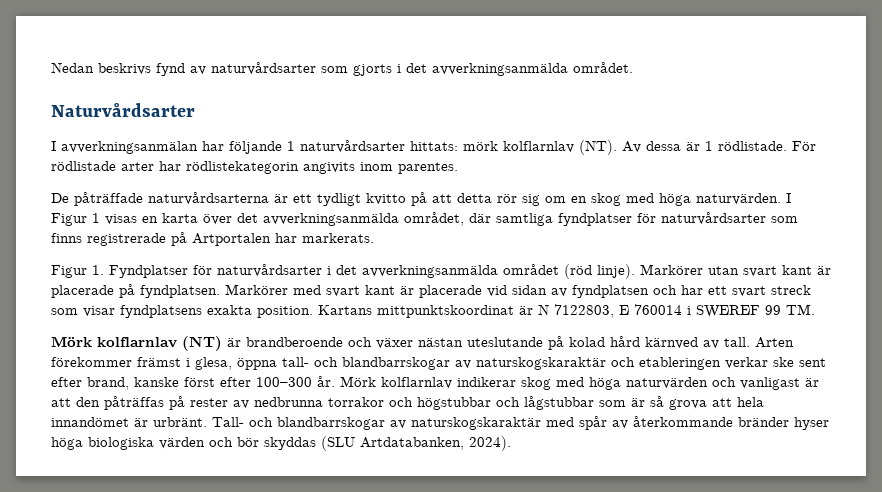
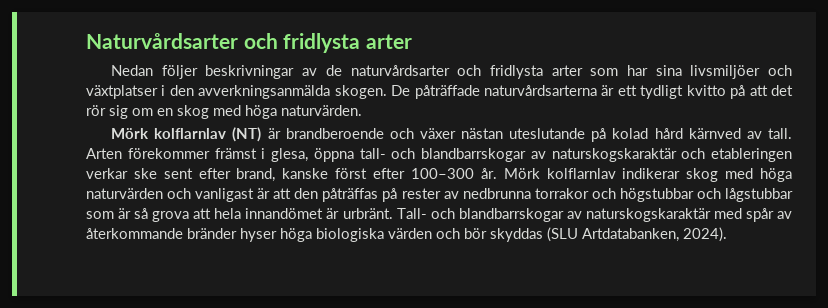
[51,62,633,76] [51,103,195,117] [51,140,816,155] [51,161,458,174] Nedan beskrivs fynd av naturvårdsarter som gjorts i det avverkningsanmälda området. // Naturvårdsarter // I avverkningsanmälan har följande 1 naturvårdsarter hittats: mörk kolflarnlav (NT). Av dessa är 1 rödlistade. För rödlistade arter har rödlistekategorin angivits inom parentes. // -> [86,33,412,53] [111,65,792,79] [86,85,387,99] Naturvårdsarter och fridlysta arter // Nedan följer beskrivningar av de naturvårdsarter och fridlysta arter som har sina livsmiljöer och växtplatser i den avverkningsanmälda skogen.
[457,193,492,203] detta -> [771,85,794,96] det
[786,193,791,203] [51,212,798,226] [51,232,374,246] [51,264,831,279] [51,284,811,298] [51,304,815,318] I Figur 1 visas en karta över det avverkningsanmälda området, där samtliga fyndplatser för naturvårdsarter som finns registrerade på Artportalen har markerats. // Figur 1. Fyndplatser för naturvårdsarter i det avverkningsanmälda området (röd linje). Markörer utan svart kant är placerade på fyndplatsen. Markörer med svart kant är placerade vid sidan av fyndplatsen och har ett svart streck som visar fyndplatsens exakta position. Kartans mittpunktskoordinat är N 7122803, E 760014 i SWEREF 99 TM. -> (362, 110) none

